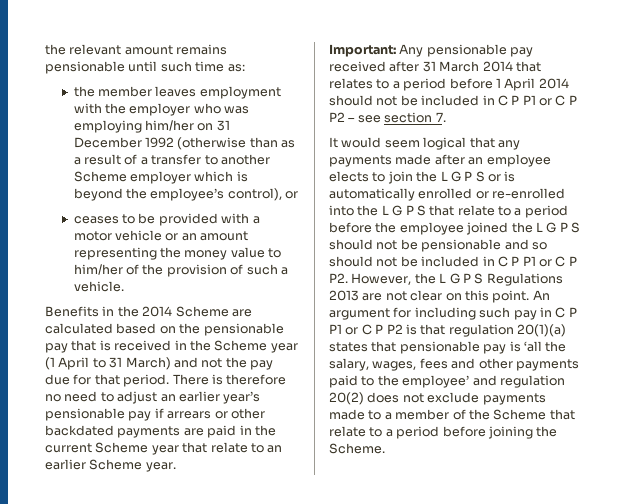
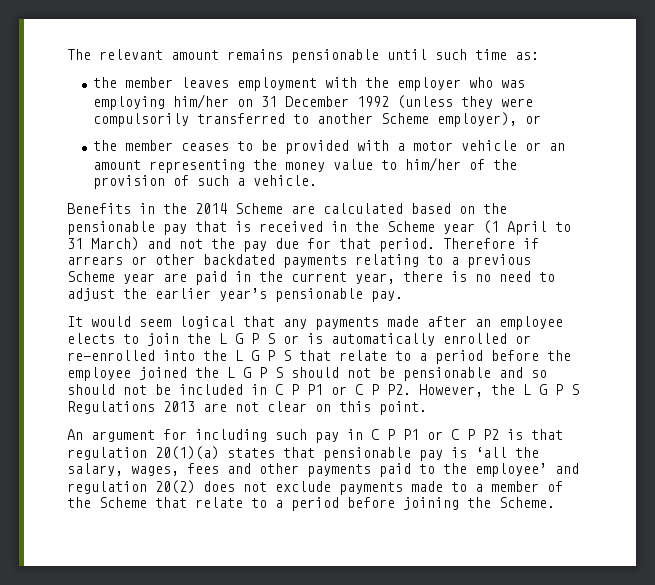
[45,44,66,55] the -> [67,49,91,60] The
[177,137,296,150] [73,154,270,165] [73,171,248,184] [73,188,282,201] (otherwise than as a result of a transfer to another Scheme employer which is beyond the employee’s control), -> [396,95,533,109] [92,112,517,127] (unless they were compulsorily transferred to another Scheme employer),
(299, 195) none -> [92,140,173,151] the member
[172,374,287,385] [45,391,261,404] [45,408,152,421] There is therefore no need to adjust an earlier year’s pensionable pay -> [443,238,515,249] Therefore
(181, 432) none -> [355,254,531,268] [67,271,155,284] relating to a previous Scheme year
[95,442,283,455] [45,459,176,472] [329,44,534,57] [329,61,541,72] [329,78,569,91] [329,95,577,106] [329,112,446,123] Scheme year that relate to an earlier Scheme year. // Important: Any pensionable pay received after 31 March 2014 that relates to a period before 1 April 2014 should not be included in C P P1 or C P P2 – see section 7. -> [355,271,555,284] [67,288,403,302] year, there is no need to adjust the earlier year’s pensionable pay.
(530, 296) none -> (427, 408) //

